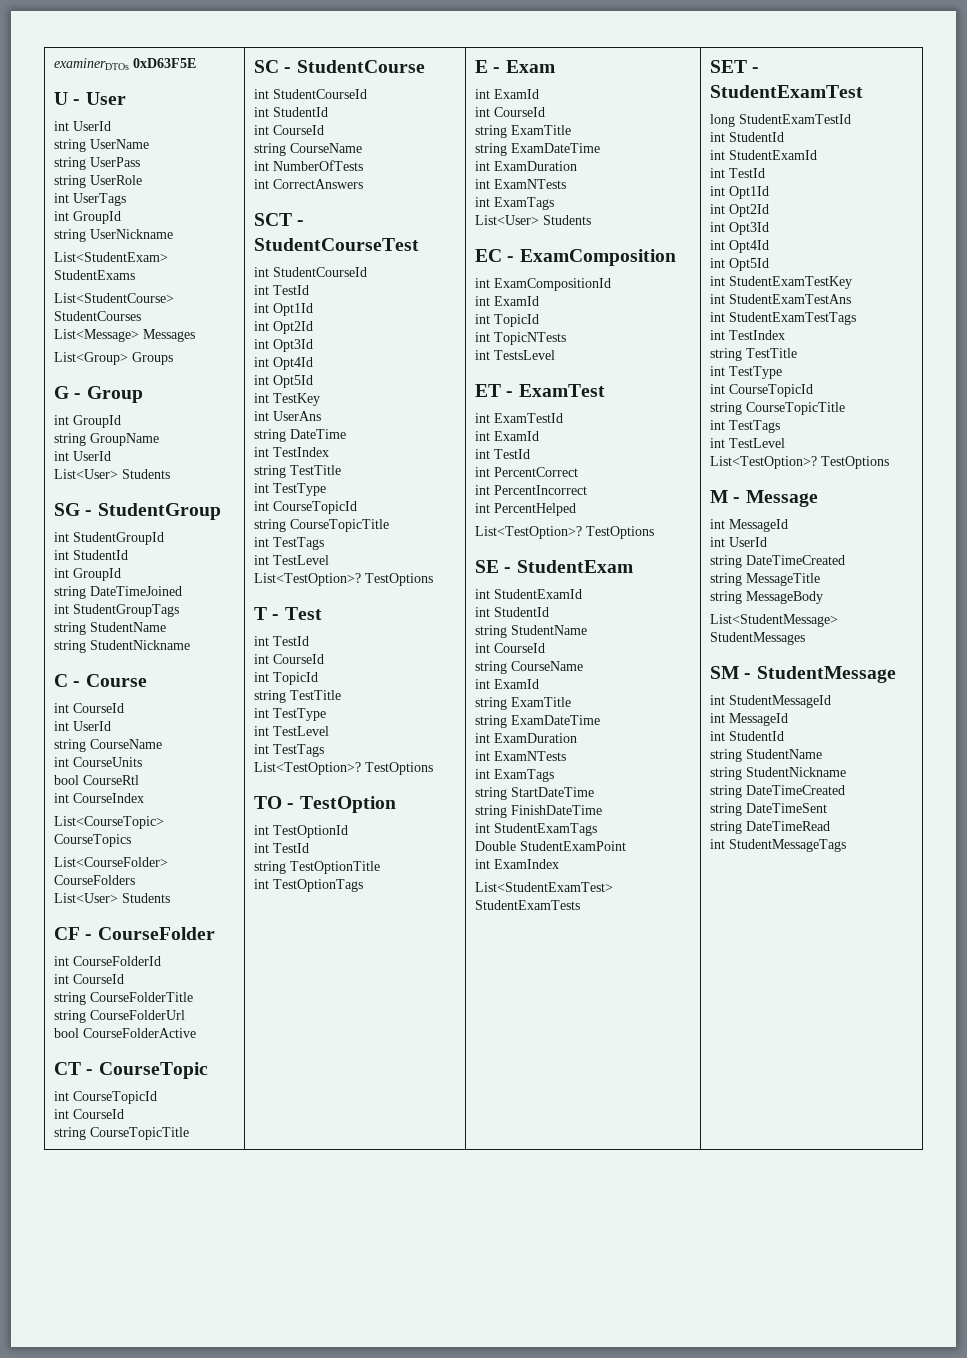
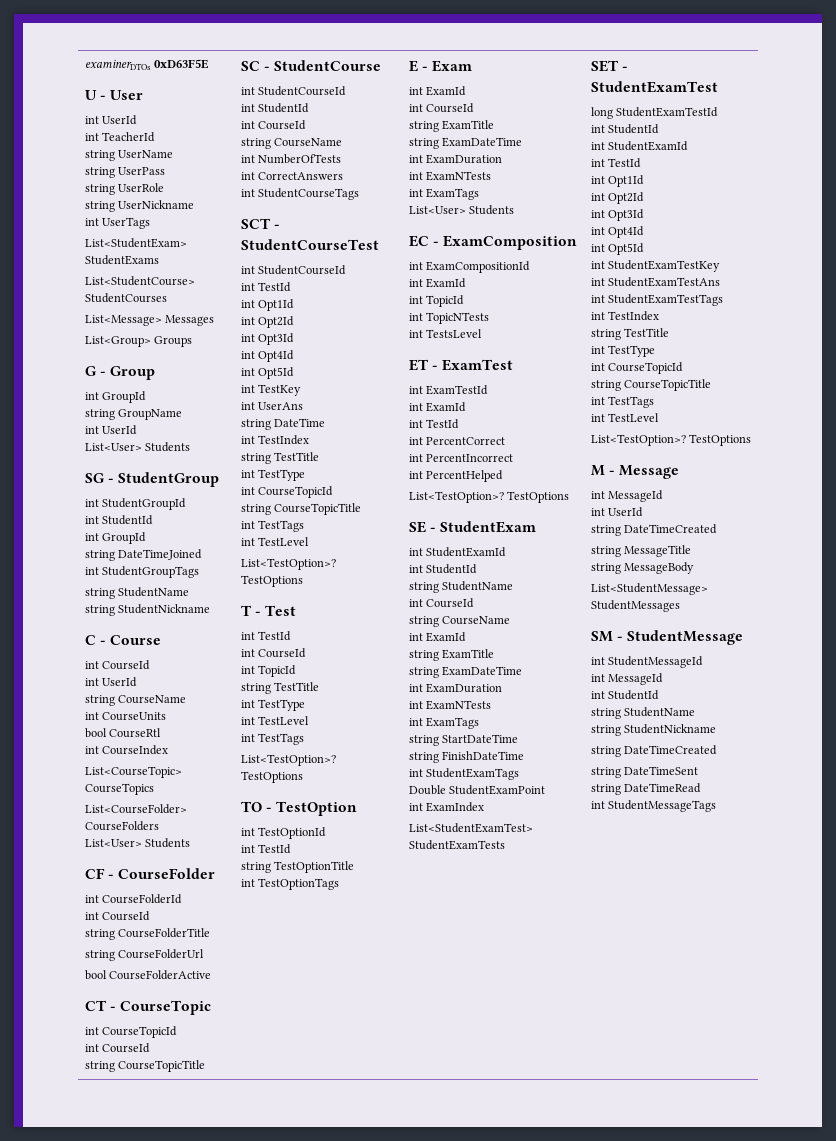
(112, 126) none -> [84,132,156,142] // int TeacherId
(143, 180) none -> [84,200,195,212] // string UserNickname
[54,211,122,224] [54,229,174,242] // int GroupId // string UserNickname -> (151, 223) none
(364, 184) none -> [240,188,360,200] // int StudentCourseTags

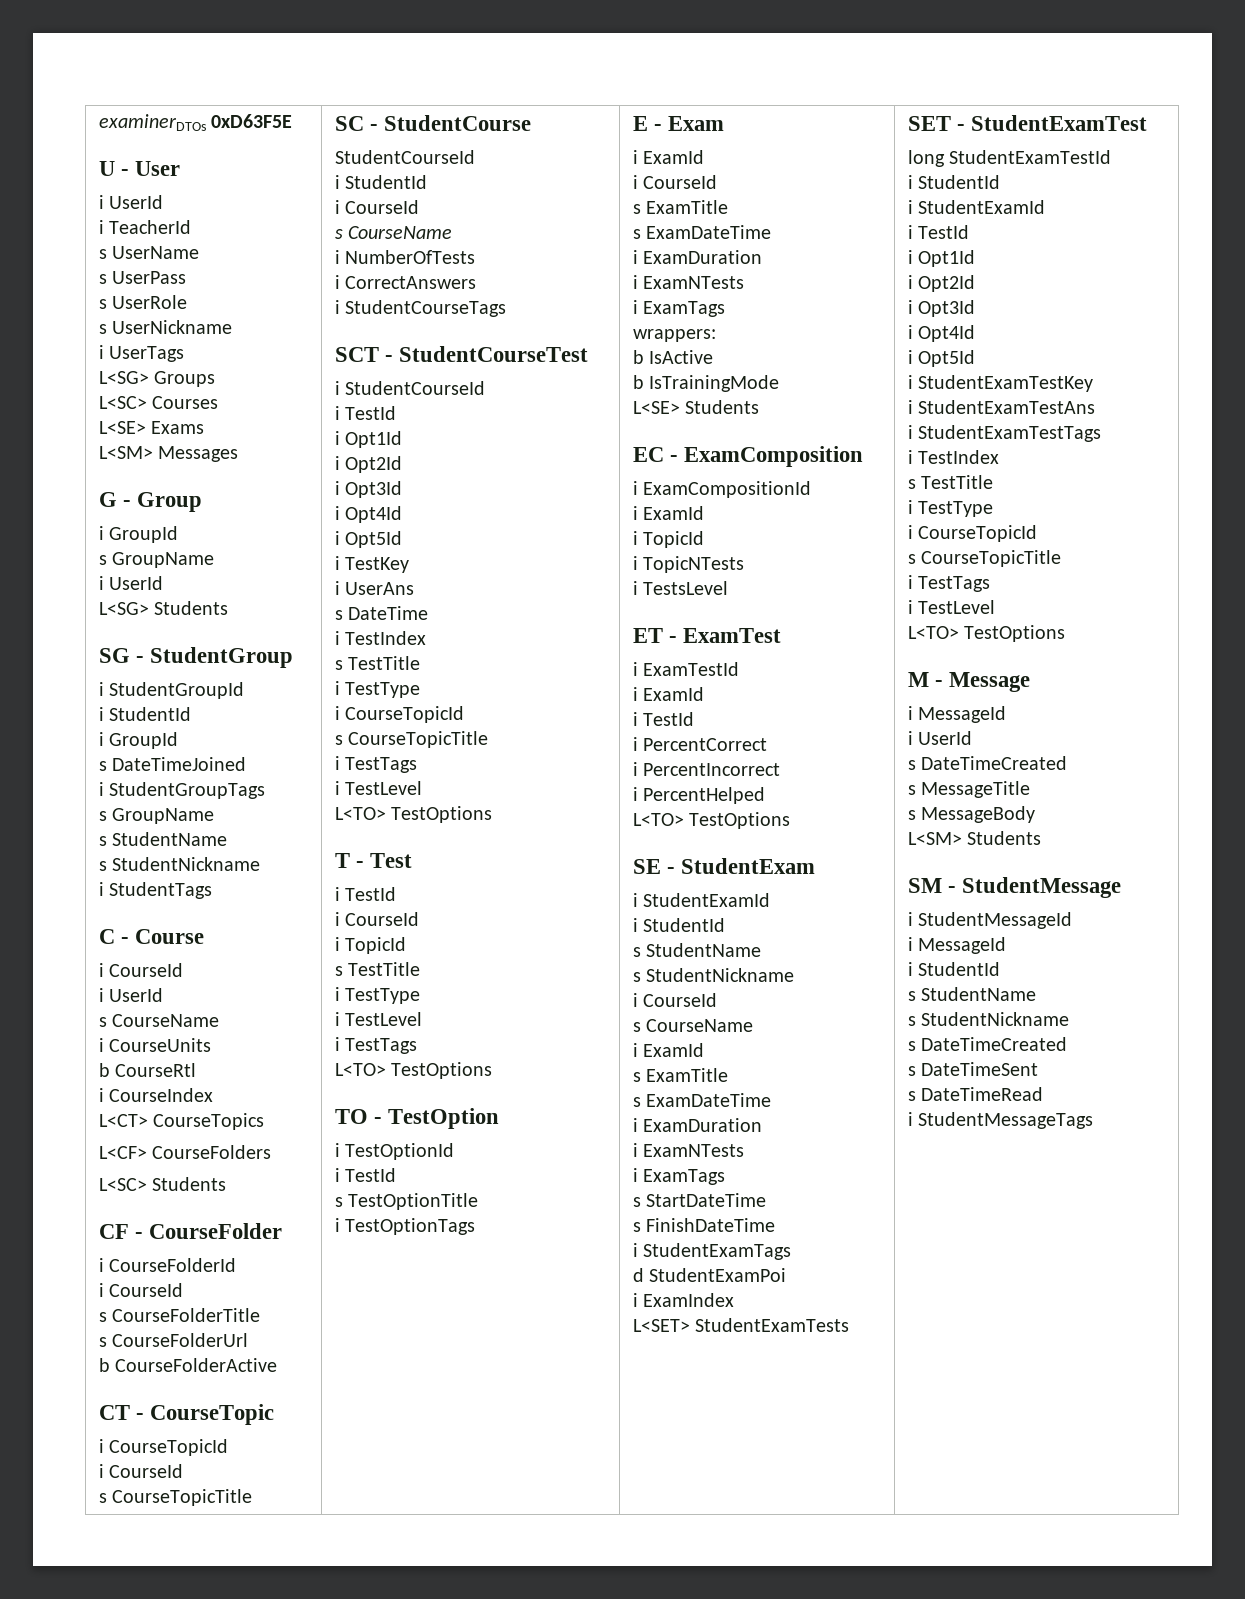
[84,115,138,125] [84,133,99,141] int UserId // int -> [99,195,164,209] [99,220,105,234] i UserId // i
[84,150,115,161] string -> [99,249,108,259] s
[84,167,115,178] string -> [99,274,108,284] s
[84,184,115,195] string -> [99,299,108,309] s
[84,201,115,212] string -> [99,324,108,334] s
[84,218,99,226] int -> [99,345,105,359] i
[84,238,187,248] [84,255,159,265] [84,276,195,286] [84,293,167,303] [84,315,162,326] List<StudentExam> StudentExams // List<StudentCourse> StudentCourses // List<Message> -> [99,371,216,387] [99,396,219,409] [99,421,205,434] [99,446,154,459] L<SG> Groups // L<SC> Courses // L<SE> Exams // L<SM>
[84,336,193,347] // List<Group> Groups -> (239, 454) none
[84,391,147,403] [84,409,183,420] [84,425,138,435] [84,443,142,451] int GroupId // string GroupName // int UserId // List<User> -> [99,526,179,543] [99,552,215,568] [99,576,164,590] [99,602,150,615] i GroupId // s GroupName // i UserId // L<SG>
[84,499,99,507] int -> [99,682,105,696] i
[84,515,154,525] [84,532,147,544] [84,550,115,561] int StudentId // int GroupId // string -> [99,707,192,721] [99,732,179,749] [99,761,108,771] i StudentId // i GroupId // s
[84,567,99,575] int -> [99,782,105,796] i
[84,587,190,599] [84,604,211,616] string StudentName // string StudentNickname -> [99,808,215,824] [99,832,228,846] [99,857,261,871] [99,882,213,899] s GroupName // s StudentName // s StudentNickname // i StudentTags
[84,660,151,670] [84,677,138,687] [84,695,187,706] [84,712,99,720] int CourseId // int UserId // string CourseName // int -> [99,963,184,977] [99,988,164,1002] [99,1014,220,1027] [99,1038,105,1052] i CourseId // i UserId // s CourseName // i
[84,728,107,738] bool -> [99,1063,111,1077] b
[84,746,99,754] int -> [99,1088,105,1102] i
[84,766,182,778] List<CourseTopic> -> [99,1114,149,1127] L<CT>
[84,804,187,814] List<CourseFolder> -> [99,1146,148,1159] L<CF>
[84,839,142,847] List<User> -> [99,1178,148,1191] L<SC>
[84,895,99,903] int -> [99,1258,105,1272] i
[84,911,151,921] [84,929,115,940] int CourseId // string -> [99,1283,184,1297] [99,1312,108,1322] i CourseId // s
[84,950,115,961] string -> [99,1337,108,1347] s
[84,970,107,980] bool -> [99,1358,111,1372] b
[84,1026,178,1038] [84,1043,151,1053] [84,1061,115,1072] int CourseTopicId // int CourseId // string -> [99,1439,229,1456] [99,1464,184,1478] [99,1493,108,1503] i CourseTopicId // i CourseId // s
[240,86,347,96] [240,103,310,113] [240,120,307,130] [240,138,343,149] [240,155,255,163] int StudentCourseId // int StudentId // int CourseId // string CourseName // int -> [335,150,476,164] [335,175,428,189] [335,200,420,214] [335,226,453,239] [335,250,341,264] StudentCourseId // i StudentId // i CourseId // s CourseName // i
[240,172,255,180] int -> [335,275,341,289] i
[240,189,255,197] int -> [335,300,341,314] i
[240,265,347,275] [240,282,292,292] [240,299,295,311] [240,316,295,328] [240,333,295,345] [240,350,295,362] [240,367,295,379] [240,385,255,393] int StudentCourseId // int TestId // int Opt1Id // int Opt2Id // int Opt3Id // int Opt4Id // int Opt5Id // int -> [335,381,486,395] [335,406,397,420] [335,431,403,448] [335,456,403,473] [335,481,403,498] [335,506,403,523] [335,531,403,548] [335,556,341,570] i StudentCourseId // i TestId // i Opt1Id // i Opt2Id // i Opt3Id // i Opt4Id // i Opt5Id // i
[240,402,255,410] int -> [335,581,341,595] i
[240,419,271,430] string -> [335,610,344,620] s
[240,435,310,445] [240,452,320,464] [240,469,306,481] [240,486,334,498] [240,503,362,515] [240,520,305,532] [240,537,310,546] [240,558,336,570] int TestIndex // string TestTitle // int TestType // int CourseTopicId // string CourseTopicTitle // int TestTags // int TestLevel // List<TestOption>? -> [335,631,427,645] [335,656,421,670] [335,681,421,698] [335,706,465,723] [335,731,489,748] [335,756,418,773] [335,781,423,795] [335,807,387,820] i TestIndex // s TestTitle // i TestType // i CourseTopicId // s CourseTopicTitle // i TestTags // i TestLevel // L<TO>
[240,631,292,641] [240,648,307,658] [240,665,297,677] [240,682,320,694] [240,699,306,711] [240,716,310,725] [240,733,305,745] [240,754,336,766] int TestId // int CourseId // int TopicId // string TestTitle // int TestType // int TestLevel // int TestTags // List<TestOption>? -> [335,887,397,901] [335,912,420,926] [335,937,407,954] [335,962,421,976] [335,987,421,1004] [335,1012,423,1026] [335,1037,418,1054] [335,1063,387,1076] i TestId // i CourseId // i TopicId // s TestTitle // i TestType // i TestLevel // i TestTags // L<TO>
[240,828,255,836] int -> [335,1143,341,1157] i
[240,844,292,854] [240,862,271,873] int TestId // string -> [335,1168,397,1182] [335,1197,344,1207] i TestId // s
[240,879,255,887] int -> [335,1218,341,1232] i
[408,86,467,96] [408,103,475,113] [408,120,495,132] [408,137,523,149] [408,154,503,164] [408,171,492,181] [408,188,480,200] [408,206,466,214] int ExamId // int CourseId // string ExamTitle // string ExamDateTime // int ExamDuration // int ExamNTests // int ExamTags // List<User> -> [633,150,705,164] [633,175,718,189] [633,200,729,214] [633,225,772,239] [633,250,763,264] [633,275,745,289] [633,300,726,317] [633,329,717,342] [633,350,714,364] [633,375,780,392] [633,401,681,414] i ExamId // i CourseId // s ExamTitle // s ExamDateTime // i ExamDuration // i ExamNTests // i ExamTags // wrappers: // b IsActive // b IsTrainingMode // L<SE>
[408,262,423,270] int -> [633,481,639,495] i
[408,278,467,288] [408,295,465,307] [408,313,423,321] int ExamId // int TopicId // int -> [633,506,705,520] [633,531,705,548] [633,556,639,570] i ExamId // i TopicId // i
[408,330,423,338] int -> [633,581,639,595] i
[408,386,423,394] int -> [633,662,639,676] i
[408,402,467,412] [408,419,460,429] [408,437,423,445] int ExamId // int TestId // int -> [633,687,705,701] [633,712,695,726] [633,737,639,751] i ExamId // i TestId // i
[408,454,423,462] int -> [633,762,639,776] i
[408,471,423,479] int -> [633,787,639,801] i
[408,491,504,503] List<TestOption>? -> [633,813,685,826] L<TO>
[408,547,507,557] [408,564,478,574] [408,581,514,593] [408,598,475,608] [408,616,511,627] [408,632,467,642] [408,649,495,661] [408,666,523,678] [408,683,503,693] [408,700,492,710] [408,717,480,729] [408,735,439,746] int StudentExamId // int StudentId // string StudentName // int CourseId // string CourseName // int ExamId // string ExamTitle // string ExamDateTime // int ExamDuration // int ExamNTests // int ExamTags // string -> [633,893,771,907] [633,918,726,932] [633,943,762,957] [633,968,795,982] [633,993,718,1007] [633,1019,754,1032] [633,1043,705,1057] [633,1068,729,1082] [633,1093,772,1107] [633,1118,763,1132] [633,1143,745,1157] [633,1168,726,1185] [633,1197,642,1207] i StudentExamId // i StudentId // s StudentName // s StudentNickname // i CourseId // s CourseName // i ExamId // s ExamTitle // s ExamDateTime // i ExamDuration // i ExamNTests // i ExamTags // s
[408,752,439,763] string -> [633,1222,642,1232] s
[408,769,423,777] int -> [633,1243,639,1257] i
[408,785,546,795] [408,803,423,811] Double StudentExamPoint // int -> [633,1268,787,1282] [633,1293,639,1307] d StudentExamPoi // i
[408,823,533,833] List<StudentExamTest> -> [633,1319,691,1332] L<SET>
[590,124,660,134] [590,141,689,151] [590,158,642,168] [590,175,645,187] [590,192,645,204] [590,209,645,221] [590,226,645,238] [590,243,645,255] [590,261,605,269] int StudentId // int StudentExamId // int TestId // int Opt1Id // int Opt2Id // int Opt3Id // int Opt4Id // int Opt5Id // int -> [908,175,1001,189] [908,200,1046,214] [908,225,970,239] [908,250,976,267] [908,275,976,292] [908,300,976,317] [908,325,976,342] [908,350,976,367] [908,375,914,389] i StudentId // i StudentExamId // i TestId // i Opt1Id // i Opt2Id // i Opt3Id // i Opt4Id // i Opt5Id // i
[590,278,605,286] int -> [908,400,914,414] i
[590,295,605,303] int -> [908,425,914,439] i
[590,311,660,321] [590,328,670,340] [590,345,656,357] [590,362,684,374] [590,379,712,391] [590,396,655,408] [590,413,660,422] [590,434,686,446] int TestIndex // string TestTitle // int TestType // int CourseTopicId // string CourseTopicTitle // int TestTags // int TestLevel // List<TestOption>? -> [908,450,1000,464] [908,475,994,489] [908,500,994,517] [908,525,1038,542] [908,550,1062,567] [908,575,991,592] [908,600,996,614] [908,626,960,639] i TestIndex // s TestTitle // i TestType // i CourseTopicId // s CourseTopicTitle // i TestTags // i TestLevel // L<TO>
[590,490,664,502] [590,507,644,517] [590,524,718,536] [590,546,621,557] int MessageId // int UserId // string DateTimeCreated // string -> [908,706,1007,723] [908,731,973,745] [908,756,1068,770] [908,785,917,795] i MessageId // i UserId // s DateTimeCreated // s
[590,563,621,574] string -> [908,810,917,820] s
[590,583,708,595] [590,600,680,612] List<StudentMessage> StudentMessages -> [908,831,1042,845] L<SM> Students
[590,657,605,665] int -> [908,912,914,926] i
[590,673,664,685] [590,690,660,700] [590,707,696,719] [590,724,717,736] [590,745,718,757] [590,767,621,778] int MessageId // int StudentId // string StudentName // string StudentNickname // string DateTimeCreated // string -> [908,937,1007,954] [908,962,1001,976] [908,987,1037,1001] [908,1012,1070,1026] [908,1037,1068,1051] [908,1066,917,1076] i MessageId // i StudentId // s StudentName // s StudentNickname // s DateTimeCreated // s
[590,784,621,795] string -> [908,1091,917,1101] s
[590,801,605,809] int -> [908,1112,914,1126] i

